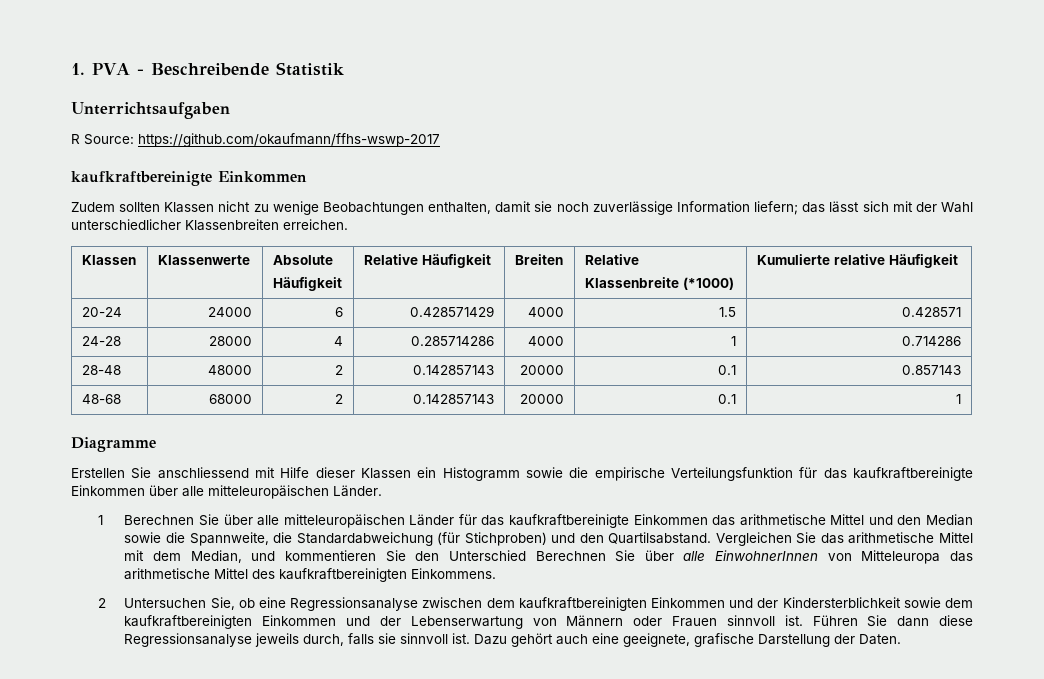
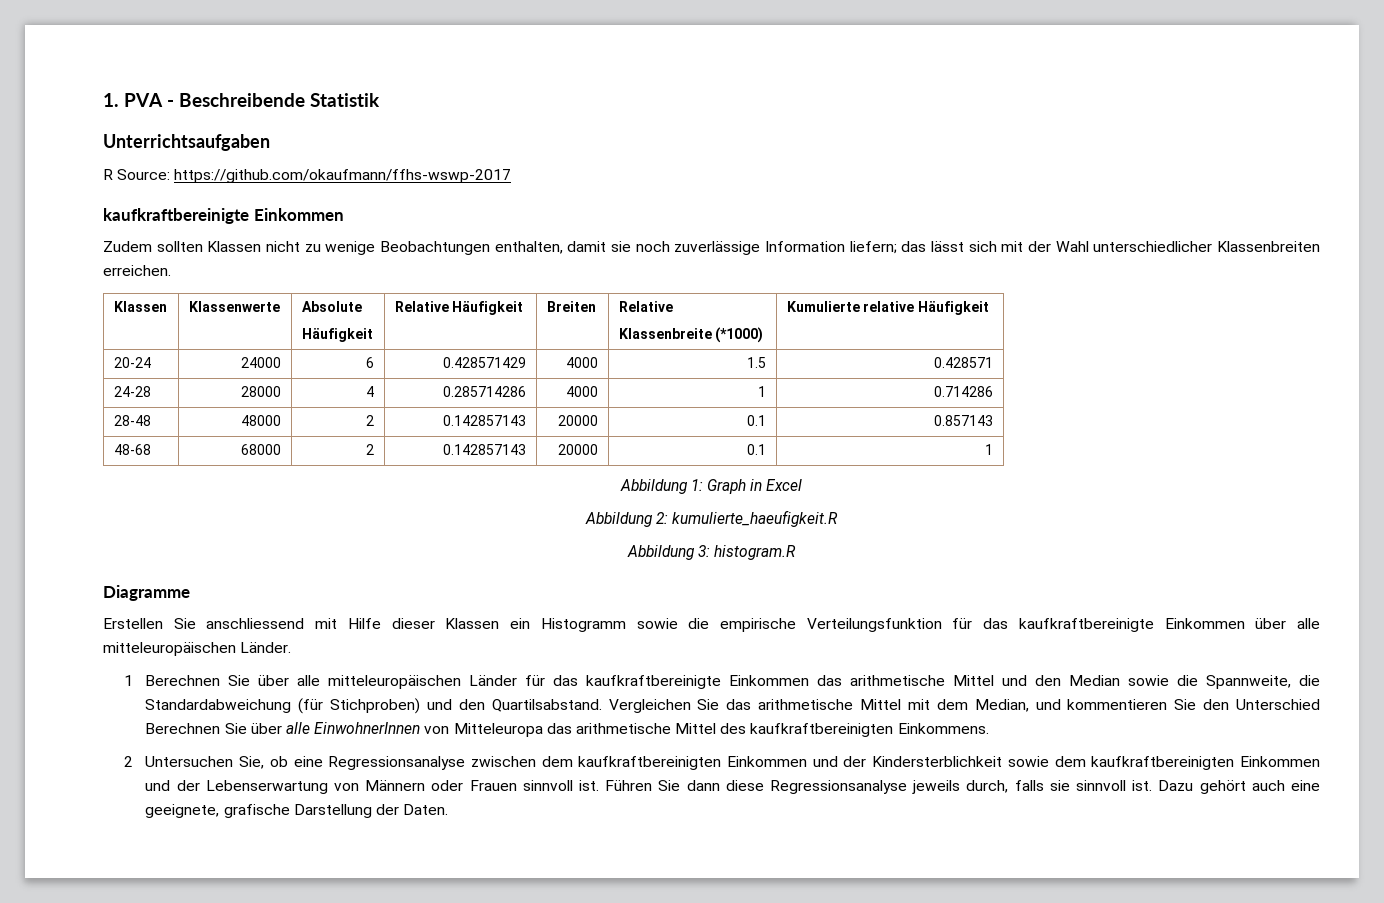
(962, 399) none -> [619,479,803,494] [584,510,839,527] [626,545,797,560] // Abbildung 1: Graph in Excel // Abbildung 2: kumulierte_haeufigkeit.R // Abbildung 3: histogram.R

